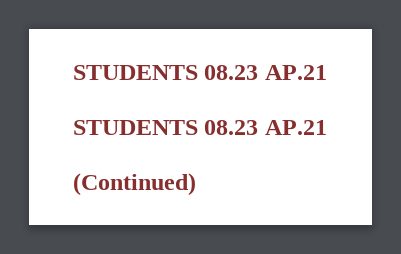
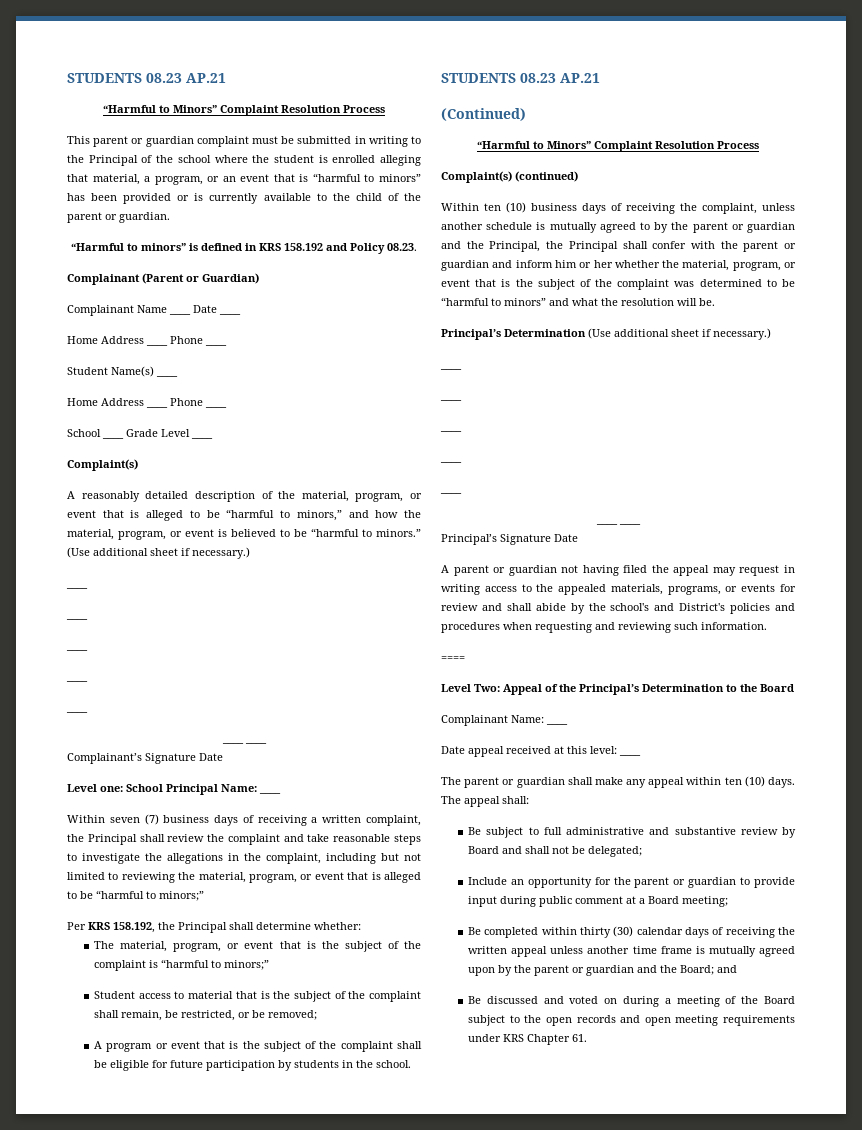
[73,65,327,80] [73,120,327,135] [73,173,196,196] STUDENTS 08.23 AP.21 // STUDENTS 08.23 AP.21 // (Continued) -> [67,73,226,83] [103,105,385,116] [67,136,421,147] [67,155,421,166] [67,173,421,185] [67,193,421,204] [67,212,170,223] [71,243,417,254] [67,273,259,285] [67,305,167,316] [169,313,191,315] [193,305,217,313] [219,313,241,315] [67,336,144,344] [146,344,168,346] [170,336,203,344] [205,344,227,346] [67,366,178,377] [67,398,144,406] [146,406,168,408] [170,398,203,406] [205,406,227,408] [67,429,101,437] [102,437,124,439] [126,429,190,437] [191,437,213,439] [67,459,138,471] [67,491,422,502] [67,509,421,521] [67,528,421,540] [67,547,250,559] [66,587,88,589] [66,618,88,620] [66,649,88,651] [66,680,88,682] [66,711,88,713] [221,742,267,744] [67,753,223,764] [67,784,257,795] [259,792,281,794] [67,814,421,826] [67,834,421,845] [67,853,421,864] [67,872,421,883] [67,890,204,901] [67,922,361,933] [94,941,422,952] [94,959,270,971] [94,991,422,1002] [94,1010,318,1021] [94,1041,422,1052] [94,1060,412,1071] [441,73,600,83] [441,108,526,121] [477,141,759,152] [441,171,578,183] [441,202,795,214] [441,222,795,233] [441,241,796,252] [441,260,796,271] [441,279,795,290] [441,297,715,306] [441,328,771,340] [440,368,462,370] [440,399,462,401] [440,430,462,432] [440,461,462,463] [440,492,462,494] [595,523,641,525] [441,534,578,545] [441,565,795,576] [441,584,796,595] [441,603,795,614] [441,622,767,633] [441,656,465,661] [441,684,794,695] [441,715,544,726] [546,723,568,725] [441,746,617,757] [619,754,641,756] [441,776,795,788] [441,796,529,807] [468,827,796,838] [468,846,643,857] [468,877,795,888] [468,896,729,907] [468,926,795,938] [468,946,795,957] [468,965,738,976] [468,996,795,1007] [468,1015,795,1026] [468,1034,588,1045] STUDENTS 08.23 AP.21 // “Harmful to Minors” Complaint Resolution Process // This parent or guardian complaint must be submitted in writing to the Principal of the school where the student is enrolled alleging that material, a program, or an event that is “harmful to minors” has been provided or is currently available to the child of the parent or guardian. // “Harmful to minors” is defined in KRS 158.192 and Policy 08.23. // Complainant (Parent or Guardian) // Complainant Name ____ Date ____ // Home Address ____ Phone ____ // Student Name(s) ____ // Home Address ____ Phone ____ // School ____ Grade Level ____ // Complaint(s) // A reasonably detailed description of the material, program, or event that is alleged to be “harmful to minors,” and how the material, program, or event is believed to be “harmful to minors.” (Use additional sheet if necessary.) // ____ // ____ // ____ // ____ // ____ // ____ ____ // Complainant’s Signature Date // Level one: School Principal Name: ____ // Within seven (7) business days of receiving a written complaint, the Principal shall review the complaint and take reasonable steps to investigate the allegations in the complaint, including but not limited to reviewing the material, program, or event that is alleged to be “harmful to minors;” // Per KRS 158.192, the Principal shall determine whether: // The material, program, or event that is the subject of the complaint is “harmful to minors;” // Student access to material that is the subject of the complaint shall remain, be restricted, or be removed; // A program or event that is the subject of the complaint shall be eligible for future participation by students in the school. // STUDENTS 08.23 AP.21 // (Continued) // “Harmful to Minors” Complaint Resolution Process // Complaint(s) (continued) // Within ten (10) business days of receiving the complaint, unless another schedule is mutually agreed to by the parent or guardian and the Principal, the Principal shall confer with the parent or guardian and inform him or her whether the material, program, or event that is the subject of the complaint was determined to be “harmful to minors” and what the resolution will be. // Principal’s Determination (Use additional sheet if necessary.) // ____ // ____ // ____ // ____ // ____ // ____ ____ // Principal’s Signature Date // A parent or guardian not having filed the appeal may request in writing access to the appealed materials, programs, or events for review and shall abide by the school's and District's policies and procedures when requesting and reviewing such information. // ==== // Level Two: Appeal of the Principal’s Determination to the Board // Complainant Name: ____ // Date appeal received at this level: ____ // The parent or guardian shall make any appeal within ten (10) days. The appeal shall: // Be subject to full administrative and substantive review by Board and shall not be delegated; // Include an opportunity for the parent or guardian to provide input during public comment at a Board meeting; // Be completed within thirty (30) calendar days of receiving the written appeal unless another time frame is mutually agreed upon by the parent or guardian and the Board; and // Be discussed and voted on during a meeting of the Board subject to the open records and open meeting requirements under KRS Chapter 61.

